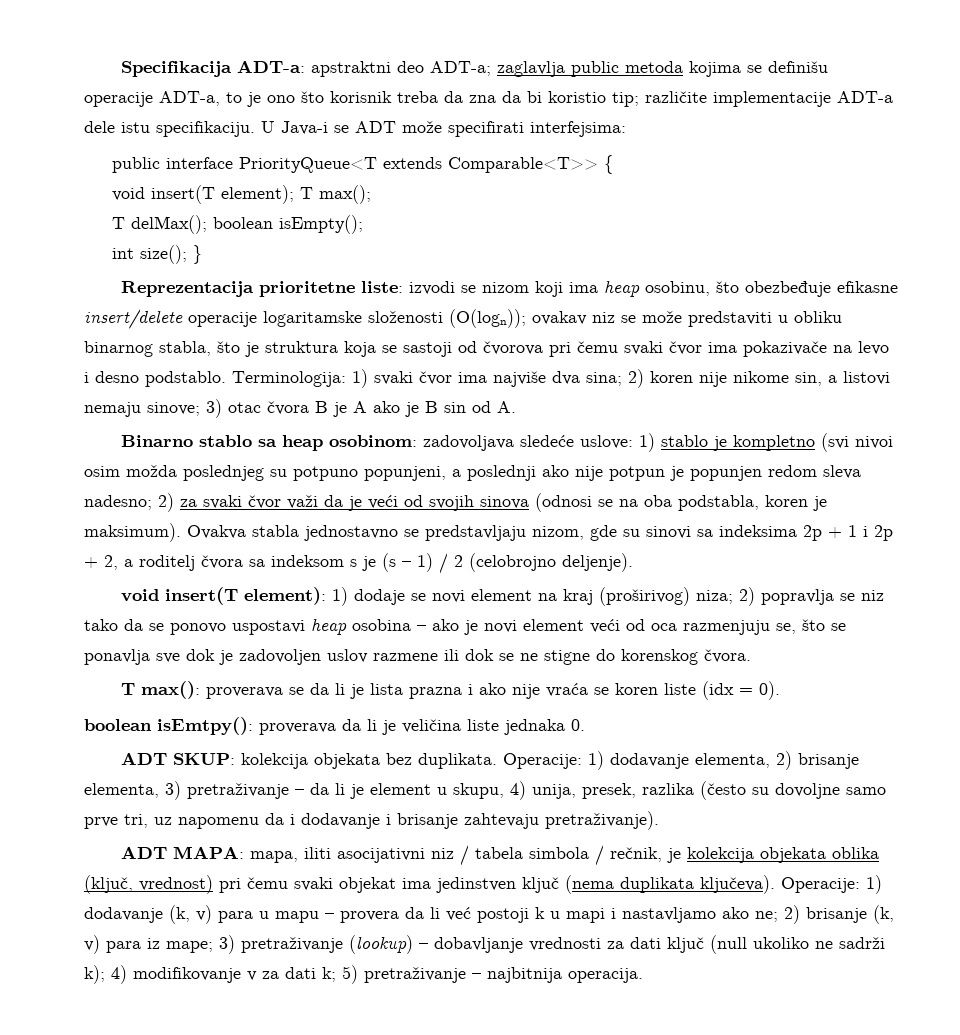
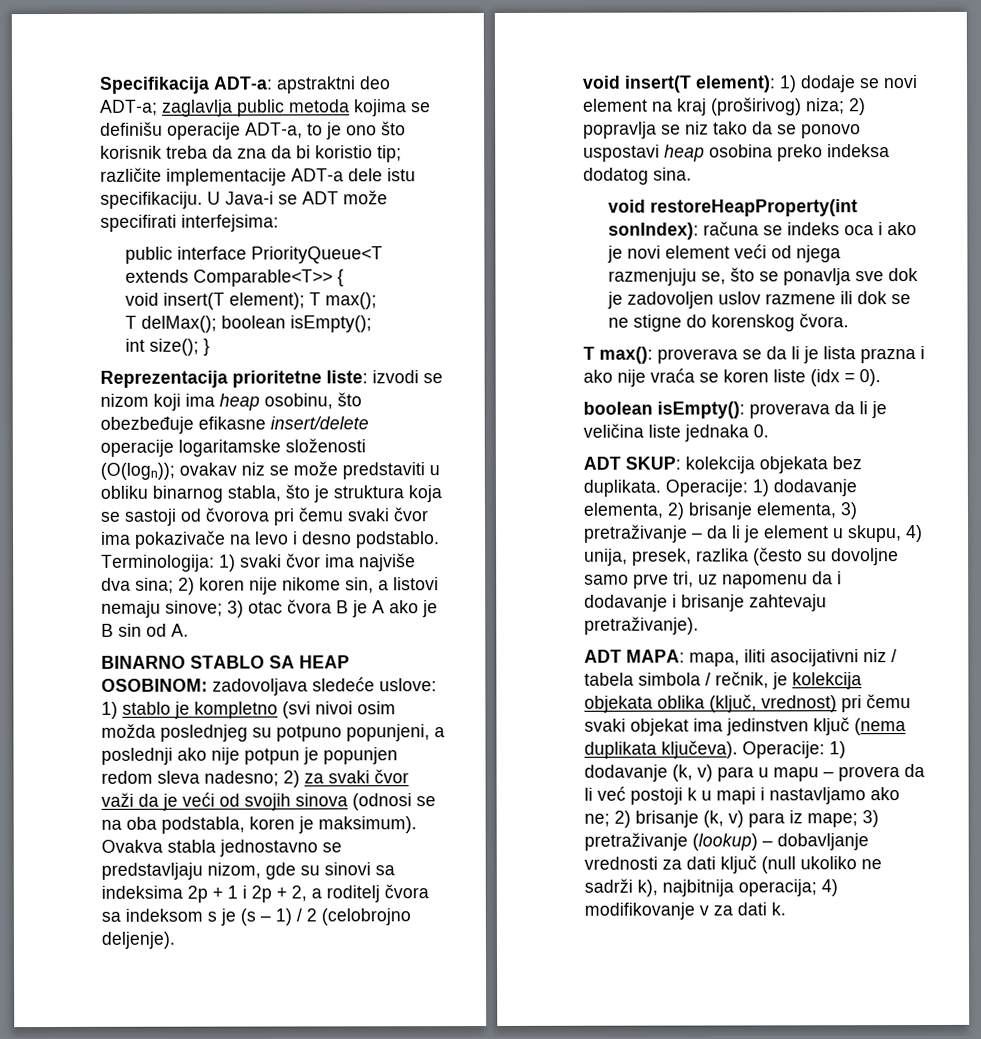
[120,435,417,451] Binarno stablo sa heap osobinom: -> [101,655,350,669] [101,678,208,692] BINARNO STABLO SA HEAP OSOBINOM:
[417,625,426,631] – -> [777,144,890,162] [583,167,692,185] [607,199,858,217] [607,221,883,240] preko indeksa dodatog sina. // void restoreHeapProperty(int sonIndex): računa se indeks oca i
[651,623,677,631] oca -> [795,245,841,263] njega
[157,717,253,735] isEmtpy(): -> [657,401,745,419] isEmpty():
[84,965,105,984] k); -> [637,879,817,897] k), najbitnija operacija;
[322,965,643,984] k; 5) pretraživanje – najbitnija operacija. -> [771,902,786,916] k.

